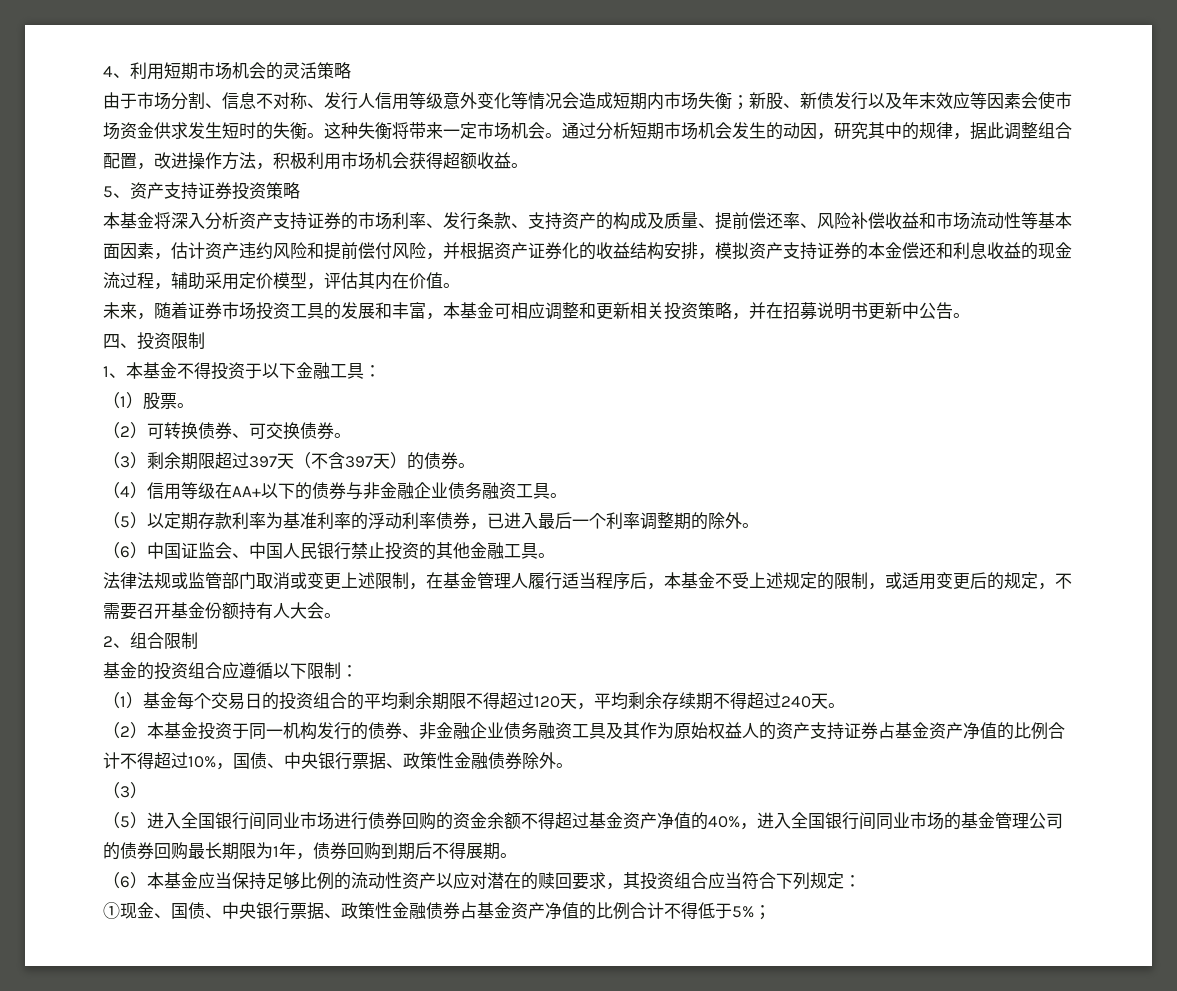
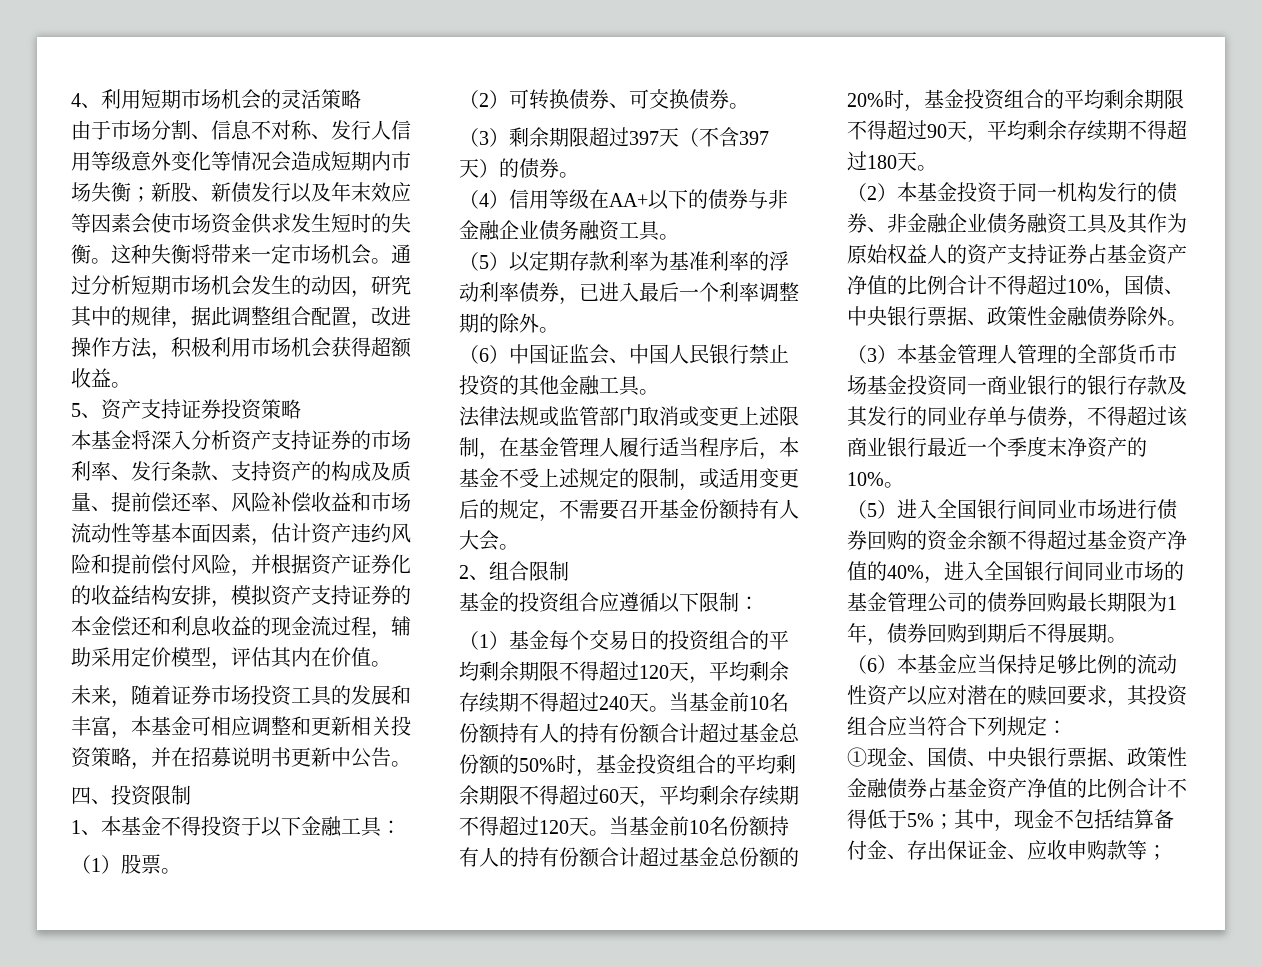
(845, 705) none -> [669,692,789,712] [459,723,800,744] [459,754,796,777] [459,785,799,808] [459,816,789,837] [459,847,799,868] [847,89,1184,112] [847,120,1187,143] [847,151,937,171] 当基金前10名份额持有人的持有份额合计超过基金总份额的50%时，基金投资组合的平均剩余期限不得超过60天，平均剩余存续期不得超过120天。当基金前10名份额持有人的持有份额合计超过基金总份额的20%时，基金投资组合的平均剩余期限不得超过90天，平均剩余存续期不得超过180天。
(147, 790) none -> [897,344,1177,365] [847,375,1187,396] [847,406,1188,429] [847,436,1147,458] [847,472,904,488] 本基金管理人管理的全部货币市场基金投资同一商业银行的银行存款及其发行的同业存单与债券，不得超过该商业银行最近一个季度末净资产的10%。
(771, 912) none -> [954,809,1174,832] [847,840,1167,860] 其中，现金不包括结算备付金、存出保证金、应收申购款等；

